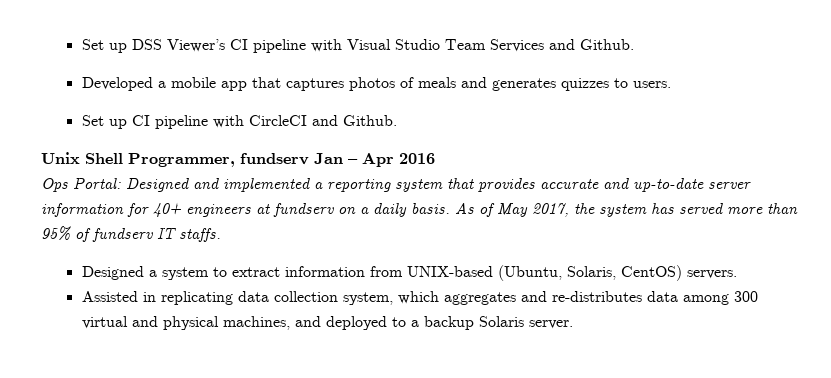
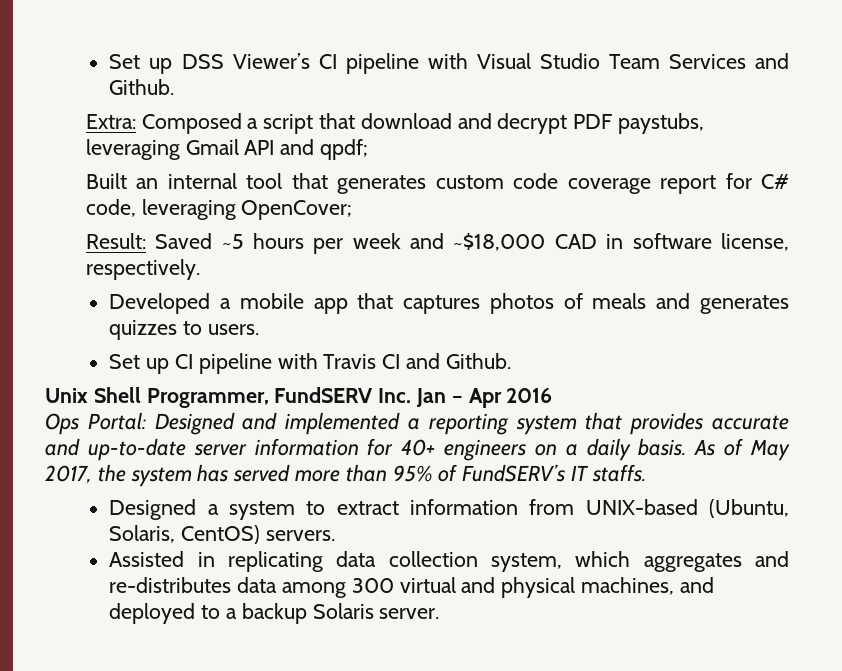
(634, 44) none -> [85,113,705,134] [85,139,368,160] [85,173,789,194] [85,199,353,220] [85,233,789,254] [85,259,200,280] // Extra: Composed a script that download and decrypt PDF paystubs, leveraging Gmail API and qpdf; // Built an internal tool that generates custom code coverage report for C# code, leveraging OpenCover; // Result: Saved ~5 hours per week and ~$18,000 CAD in software license, respectively.
[248,115,307,126] CircleCI -> [323,354,401,369] Travis CI
[240,153,309,165] fundserv -> [274,387,412,403] FundSERV Inc.
[256,203,334,217] at fundserv -> (527, 450) none
[92,228,153,242] fundserv -> [462,464,566,482] FundSERV’s

